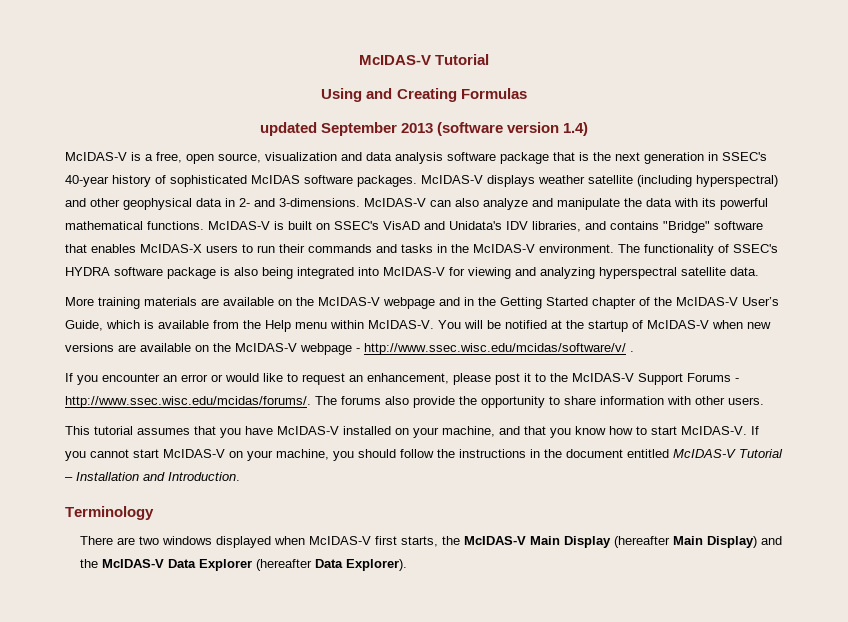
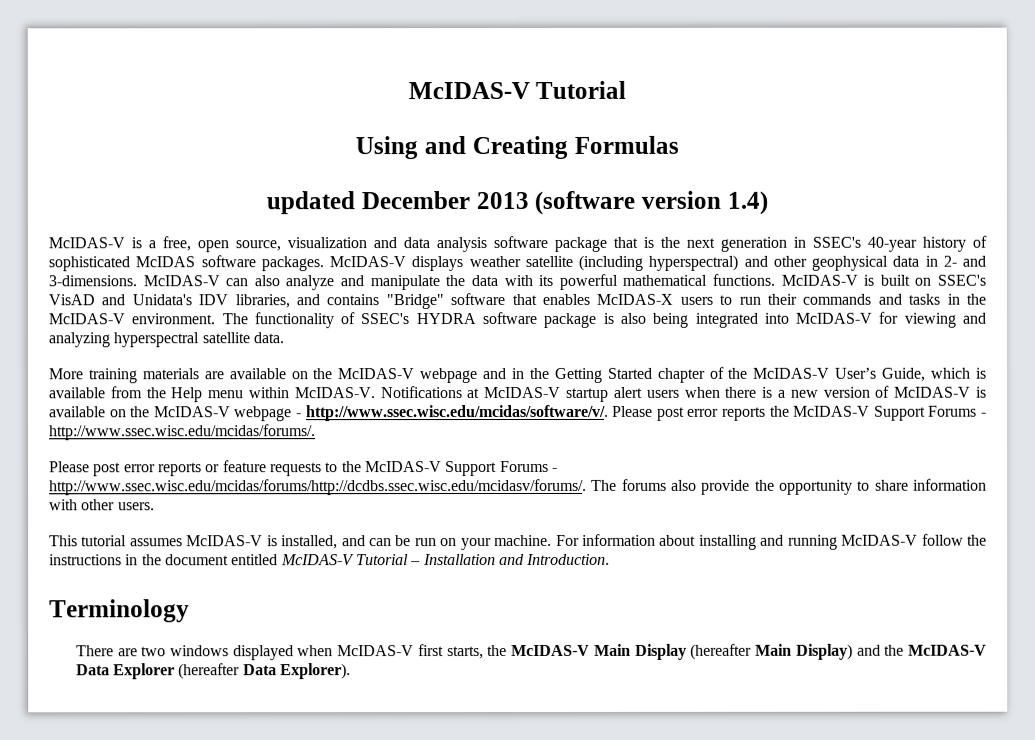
[320,122,397,136] September -> [360,191,470,210] December
[438,320,771,332] [65,343,136,352] You will be notified at the startup of McIDAS-V when new versions are -> [380,385,988,402] Notifications at McIDAS-V startup alert users when there is a new version of McIDAS-V is
[364,343,634,355] [65,373,531,385] http://www.ssec.wisc.edu/mcidas/software/v/ . // If you encounter an error or would like to request an enhancement, please post it -> [305,404,988,422] [49,424,316,441] [49,460,322,477] http://www.ssec.wisc.edu/mcidas/software/v/. Please post error reports the McIDAS-V Support Forums - http://www.ssec.wisc.edu/mcidas/forums/. // Please post error reports or feature requests
[65,396,311,408] http://www.ssec.wisc.edu/mcidas/forums/. -> [49,478,587,496] http://www.ssec.wisc.edu/mcidas/forums/http://dcdbs.ssec.wisc.edu/mcidasv/forums/.
[194,426,759,438] [65,449,396,461] that you have McIDAS-V installed on your machine, and that you know how to start McIDAS-V. If you cannot start McIDAS-V on your machine, you should -> [186,533,919,551] McIDAS-V is installed, and can be run on your machine. For information about installing and running McIDAS-V

